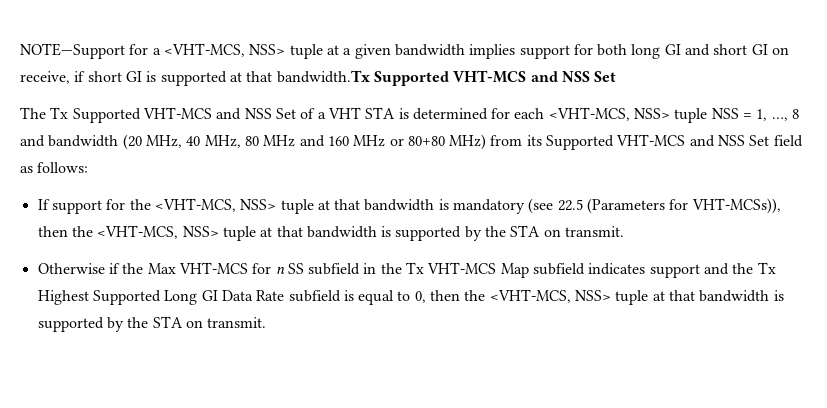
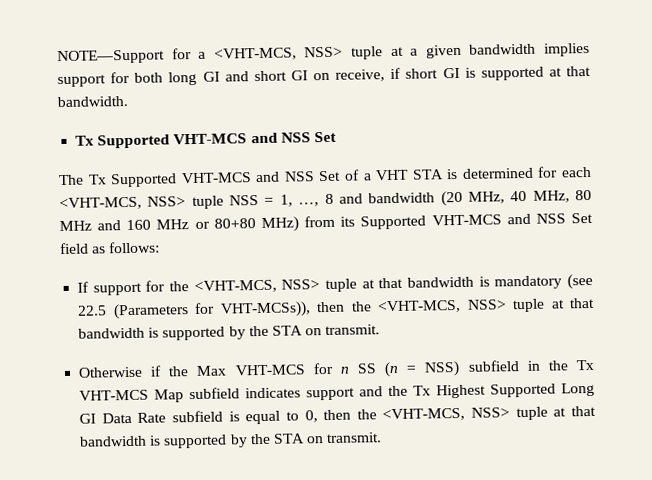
[276,70,370,83] bandwidth.Tx -> [57,95,128,108] [75,135,95,146] bandwidth. // Tx
(304, 268) none -> [384,360,461,378] (n = NSS)

